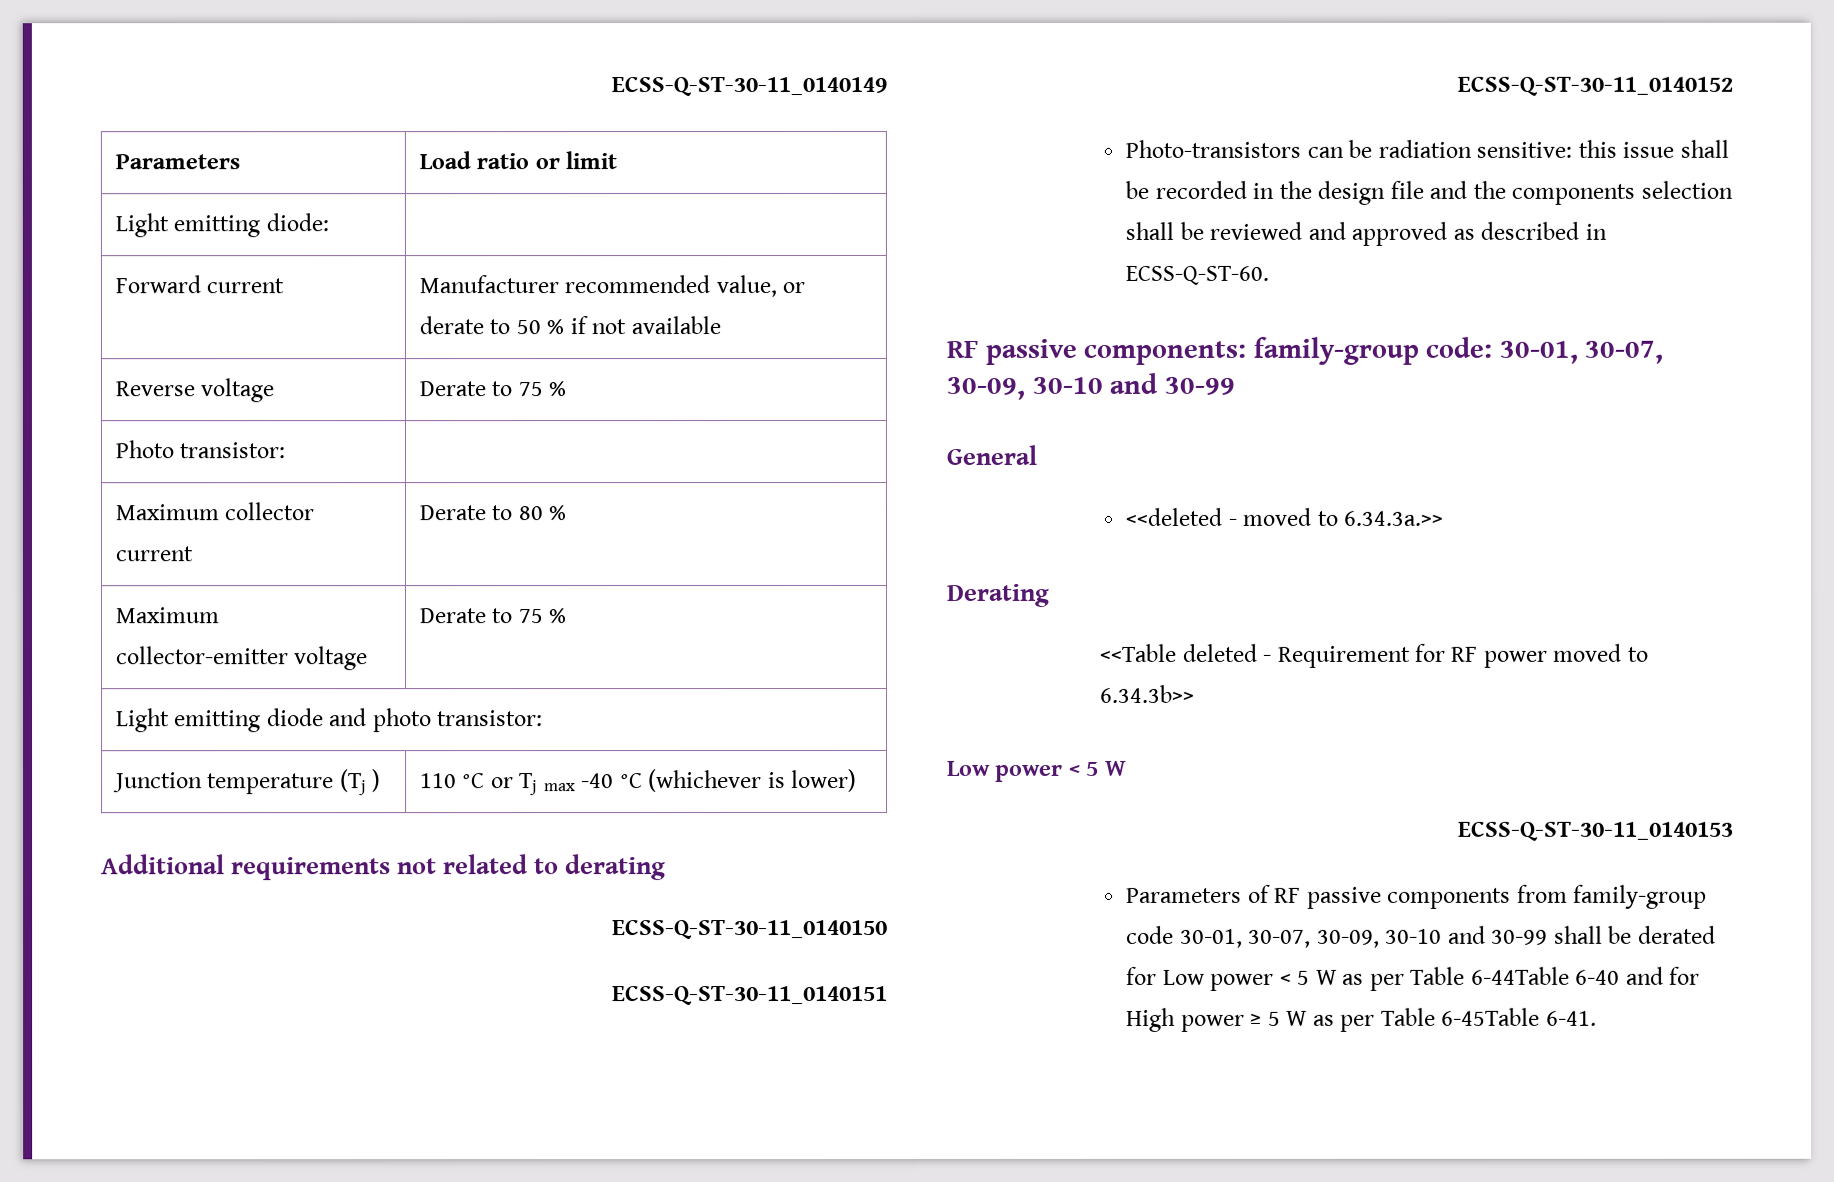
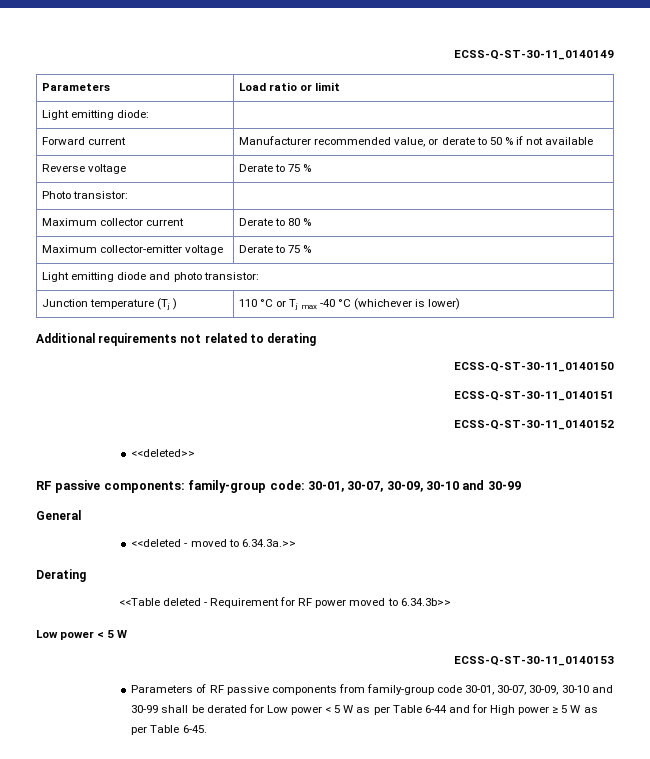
[1125,139,1729,158] [1125,180,1733,205] [1125,221,1607,246] [1125,265,1270,285] Photo-transistors can be radiation sensitive: this issue shall be recorded in the design file and the components selection shall be reviewed and approved as described in ECSS-Q-ST-60. -> [131,449,196,457] <<deleted>>
[1470,966,1621,985] 6-44Table 6-40 -> [424,705,447,713] 6-44
[1441,1007,1597,1026] 6-45Table 6-41. -> [182,725,207,733] 6-45.

